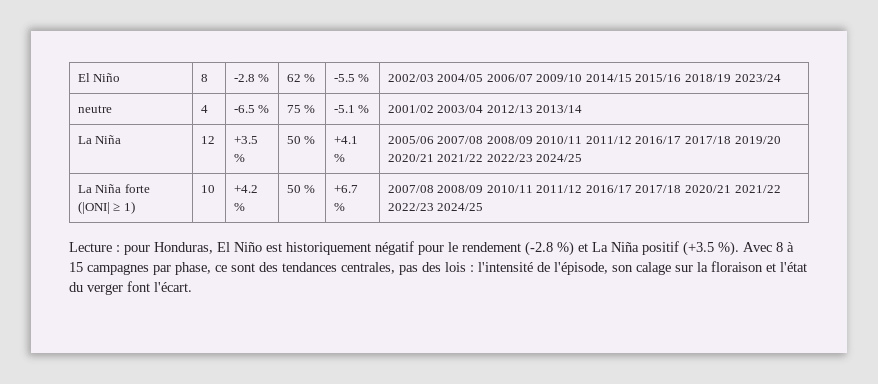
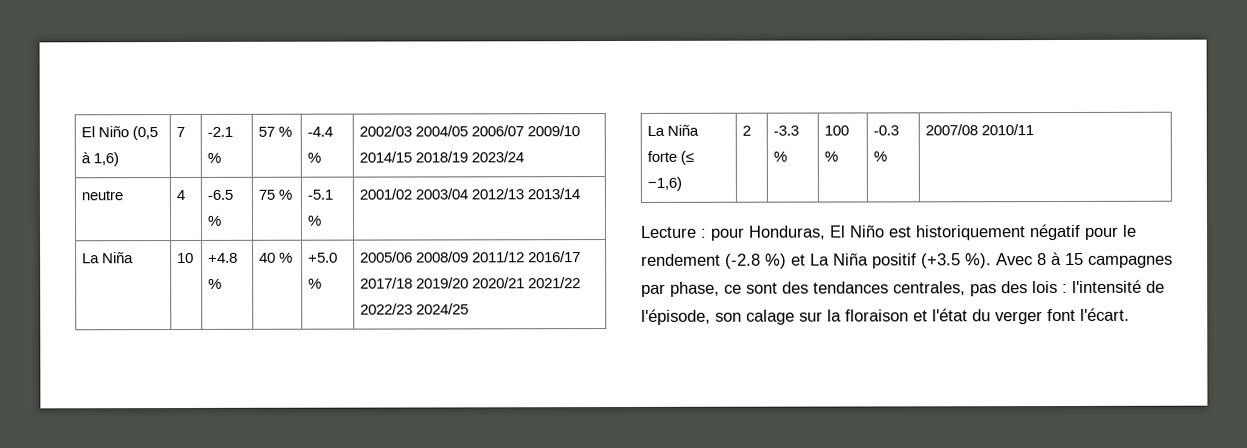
[77,73,121,82] [200,74,208,82] [233,74,270,82] [286,74,316,82] [333,74,355,82] El Niño | 8 | -2.8 % | 62 % | -5.5 -> [80,126,159,141] [80,152,120,167] [175,126,185,138] [206,126,233,137] [206,152,221,163] [257,126,293,137] [306,126,333,137] El Niño (0,5 à 1,6) | 7 | -2.1 % | 57 % | -4.4
[635,74,682,82] 2015/16 -> (412, 157) none
[200,136,215,144] [233,136,258,144] [233,154,245,162] [286,136,316,144] [333,136,358,144] 12 | +3.5 % | 50 % | +4.1 -> [176,252,194,264] [207,252,238,263] [207,278,222,289] [258,252,294,263] [307,252,338,263] 10 | +4.8 % | 40 % | +5.0
[437,136,583,144] 2007/08 2008/09 2010/11 -> [416,251,470,263] 2008/09
[77,201,135,214] [200,185,215,193] [233,185,258,193] [233,203,245,211] [286,185,316,193] [333,185,358,193] (|ONI| ≥ 1) | 10 | +4.2 % | 50 % | +6.7 -> [680,150,695,165] [646,176,682,191] [741,125,751,136] [772,125,799,136] [772,151,787,162] [823,125,849,136] [823,151,838,162] [872,125,899,136] (≤ −1,6) | 2 | -3.3 % | 100 % | -0.3
[437,185,781,193] [387,203,484,211] 2008/09 2010/11 2011/12 2016/17 2017/18 2020/21 2021/22 2022/23 2024/25 -> [981,124,1035,136] 2010/11

